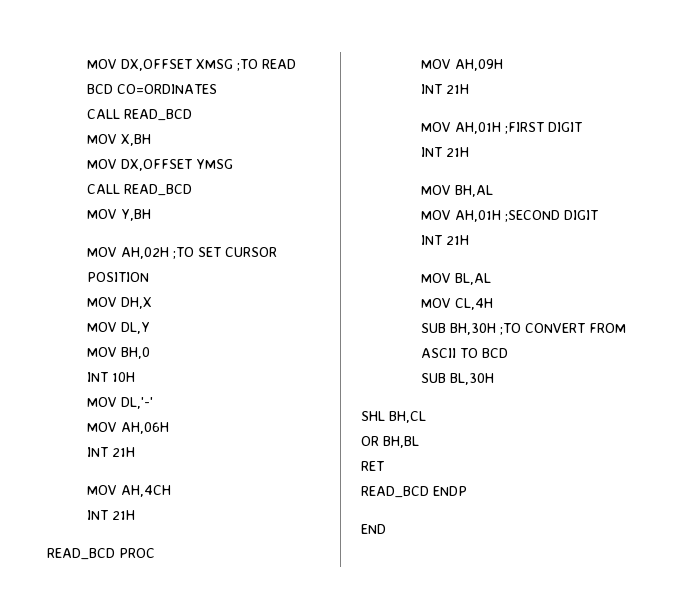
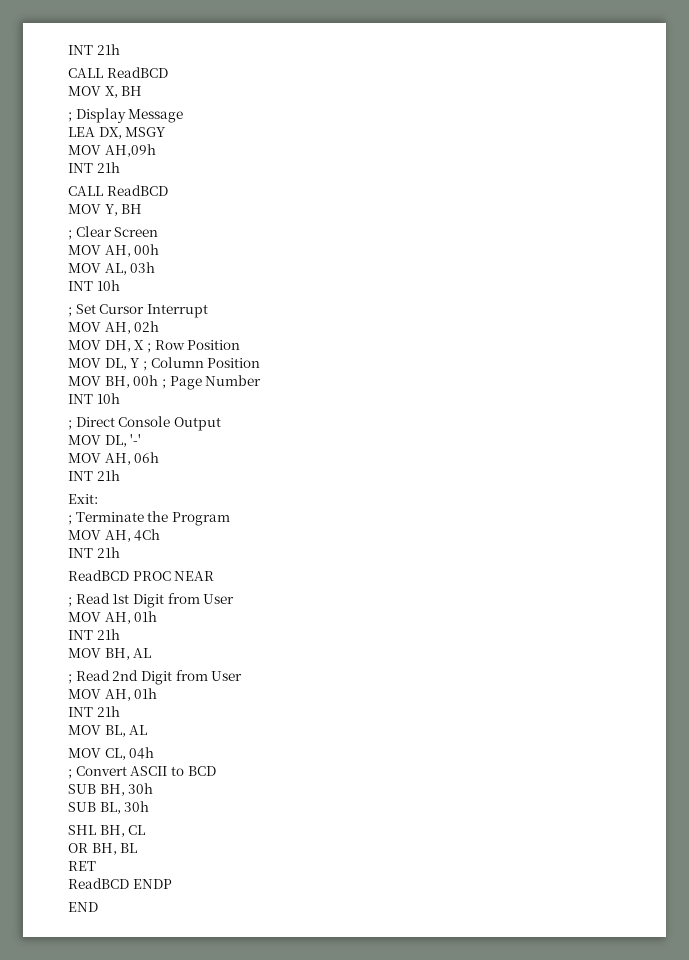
[86,59,296,71] [86,84,217,94] [86,109,192,121] [86,134,151,146] [86,159,233,171] [86,184,192,196] [86,209,151,221] [86,247,277,259] [86,272,149,282] [86,297,152,309] [86,322,150,334] [86,347,150,359] [86,372,135,382] [86,397,153,409] [86,422,169,434] [86,447,135,457] [86,485,171,497] [86,510,135,520] [47,548,115,560] MOV DX,OFFSET XMSG ;TO READ BCD CO=ORDINATES // CALL READ_BCD // MOV X,BH // MOV DX,OFFSET YMSG // CALL READ_BCD // MOV Y,BH // MOV AH,02H ;TO SET CURSOR POSITION // MOV DH,X // MOV DL,Y // MOV BH,0 // INT 10H // MOV DL,'-' // MOV AH,06H // INT 21H // MOV AH,4CH // INT 21H // READ_BCD -> [68,44,120,55] [68,67,168,78] [68,86,143,98] [68,108,184,123] [68,127,167,139] [68,144,156,157] [68,162,120,173] [68,185,168,196] [68,204,143,216] [68,226,159,240] [68,244,160,257] [68,262,156,275] [68,280,120,291] [68,304,208,318] [68,321,160,334] [68,340,241,353] [68,357,261,371] [68,375,262,390] [68,393,120,404] [68,416,221,431] [68,434,142,447] [68,452,160,465] [68,470,120,481] [68,494,98,504] [68,511,230,526] [68,529,161,542] [68,547,120,558] [68,570,129,581] INT 21h // CALL ReadBCD // MOV X, BH // ; Display Message // LEA DX, MSGY // MOV AH,09h // INT 21h // CALL ReadBCD // MOV Y, BH // ; Clear Screen // MOV AH, 00h // MOV AL, 03h // INT 10h // ; Set Cursor Interrupt // MOV AH, 02h // MOV DH, X ; Row Position // MOV DL, Y ; Column Position // MOV BH, 00h ; Page Number // INT 10h // ; Direct Console Output // MOV DL, '-' // MOV AH, 06h // INT 21h // Exit: // ; Terminate the Program // MOV AH, 4Ch // INT 21h // ReadBCD
[420,59,503,71] [420,84,469,94] [420,122,582,134] [420,147,469,157] [420,185,493,197] [420,210,598,222] [420,235,469,245] [420,273,491,285] [420,298,493,310] [420,323,626,335] [420,348,508,358] [420,373,494,385] // MOV AH,09H // INT 21H // MOV AH,01H ;FIRST DIGIT // INT 21H // MOV BH,AL // MOV AH,01H ;SECOND DIGIT // INT 21H // MOV BL,AL // MOV CL,4H // SUB BH,30H ;TO CONVERT FROM ASCII TO BCD // SUB BL,30H -> [174,571,215,581] [68,593,235,608] [68,611,158,624] [68,629,120,640] [68,648,152,660] [68,670,243,685] [68,688,158,701] [68,706,120,717] [68,725,148,737] [68,747,155,760] [68,766,216,779] [68,783,154,796] [68,801,150,814] NEAR // ; Read 1st Digit from User // MOV AH, 01h // INT 21h // MOV BH, AL // ; Read 2nd Digit from User // MOV AH, 01h // INT 21h // MOV BL, AL // MOV CL, 04h // ; Convert ASCII to BCD // SUB BH, 30h // SUB BL, 30h
[389,411,426,423] BH,CL -> [99,825,146,837] BH, CL
[383,436,419,448] BH,BL -> [91,843,138,855] BH, BL
[361,486,429,498] READ_BCD -> [68,878,129,889] ReadBCD

